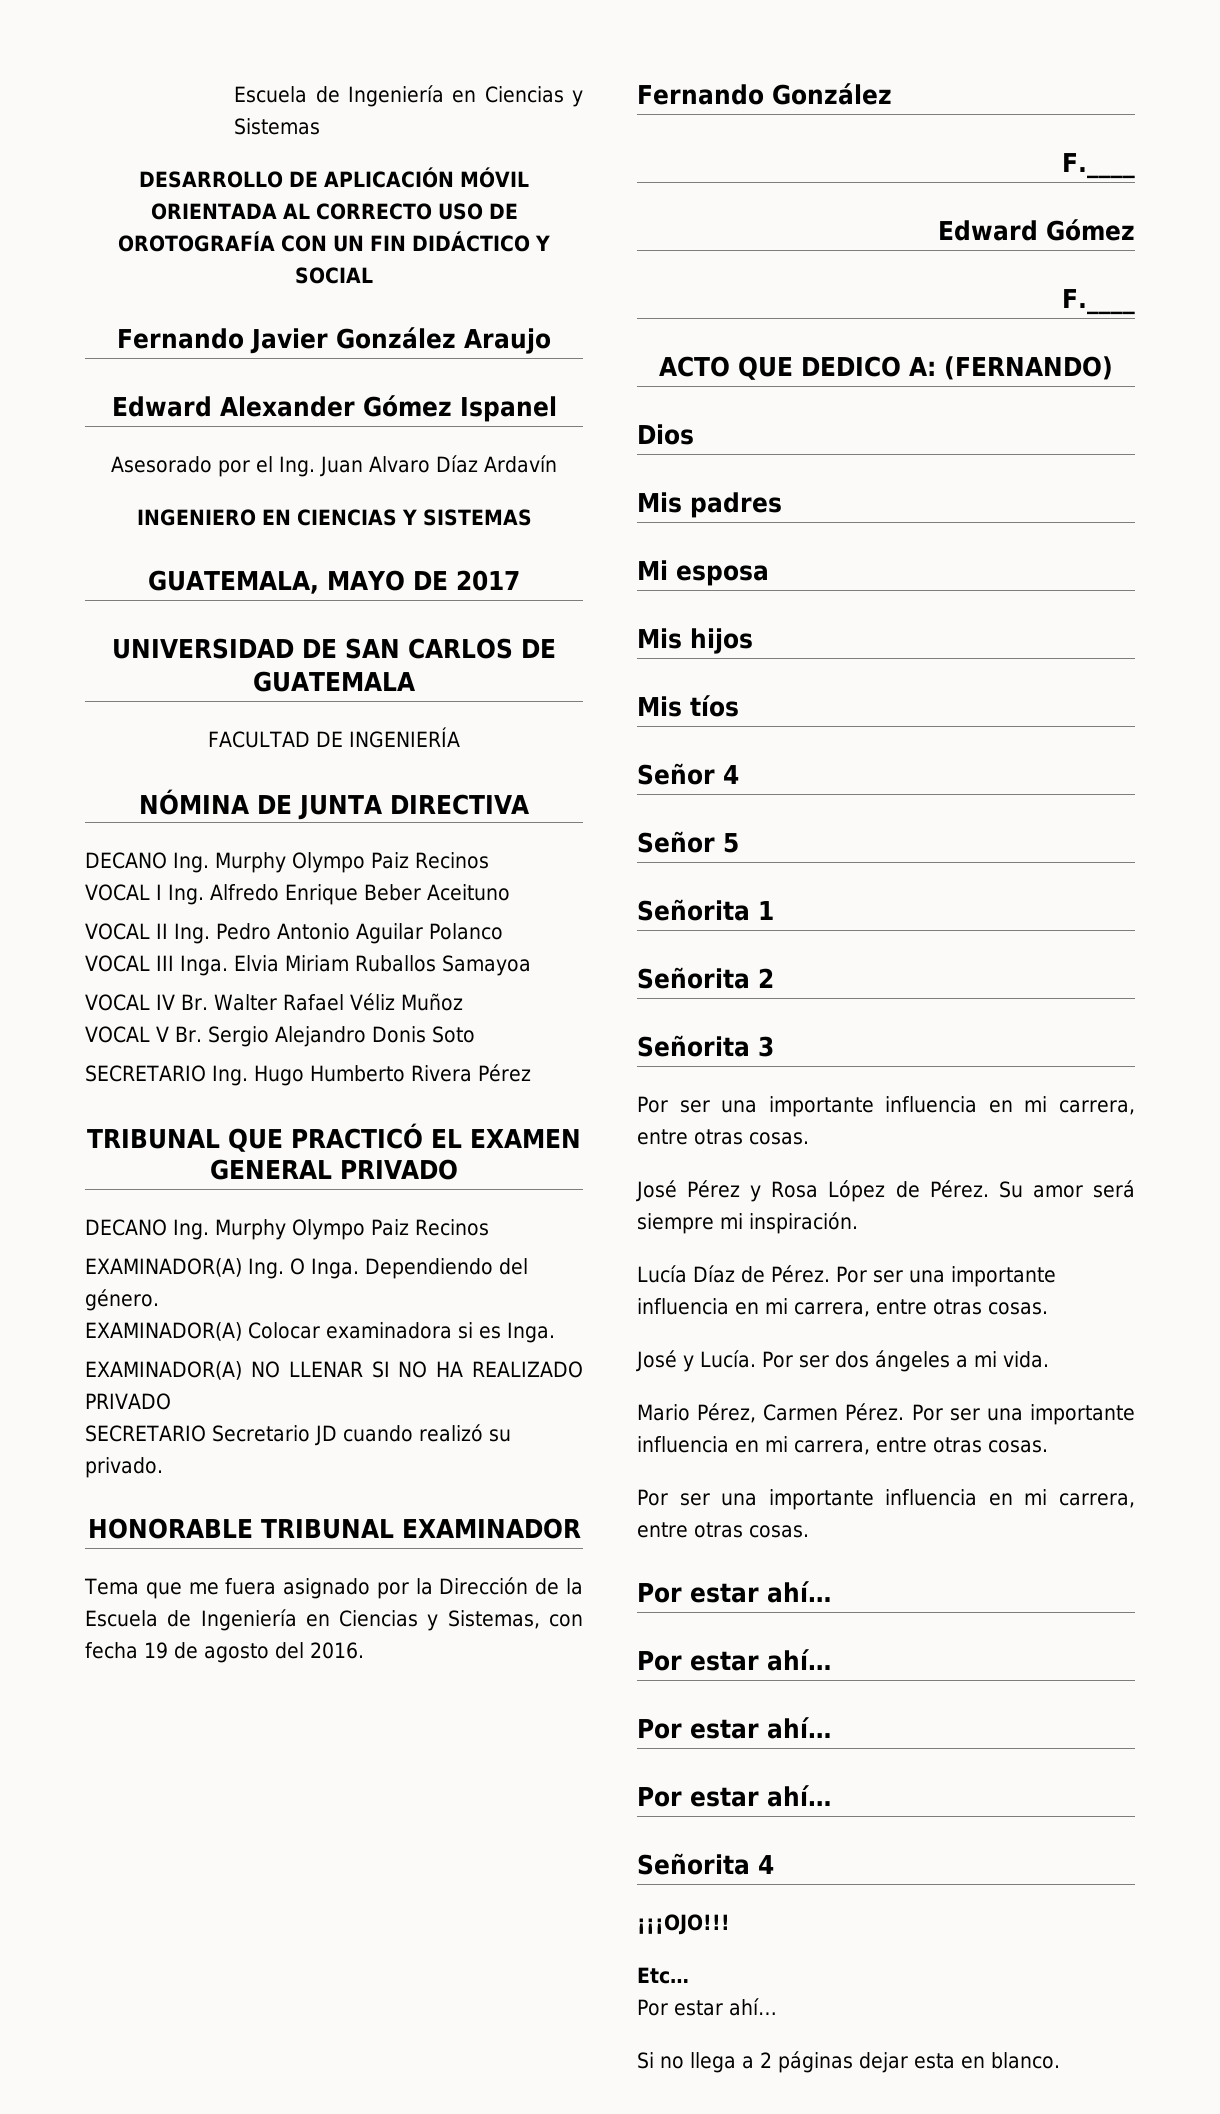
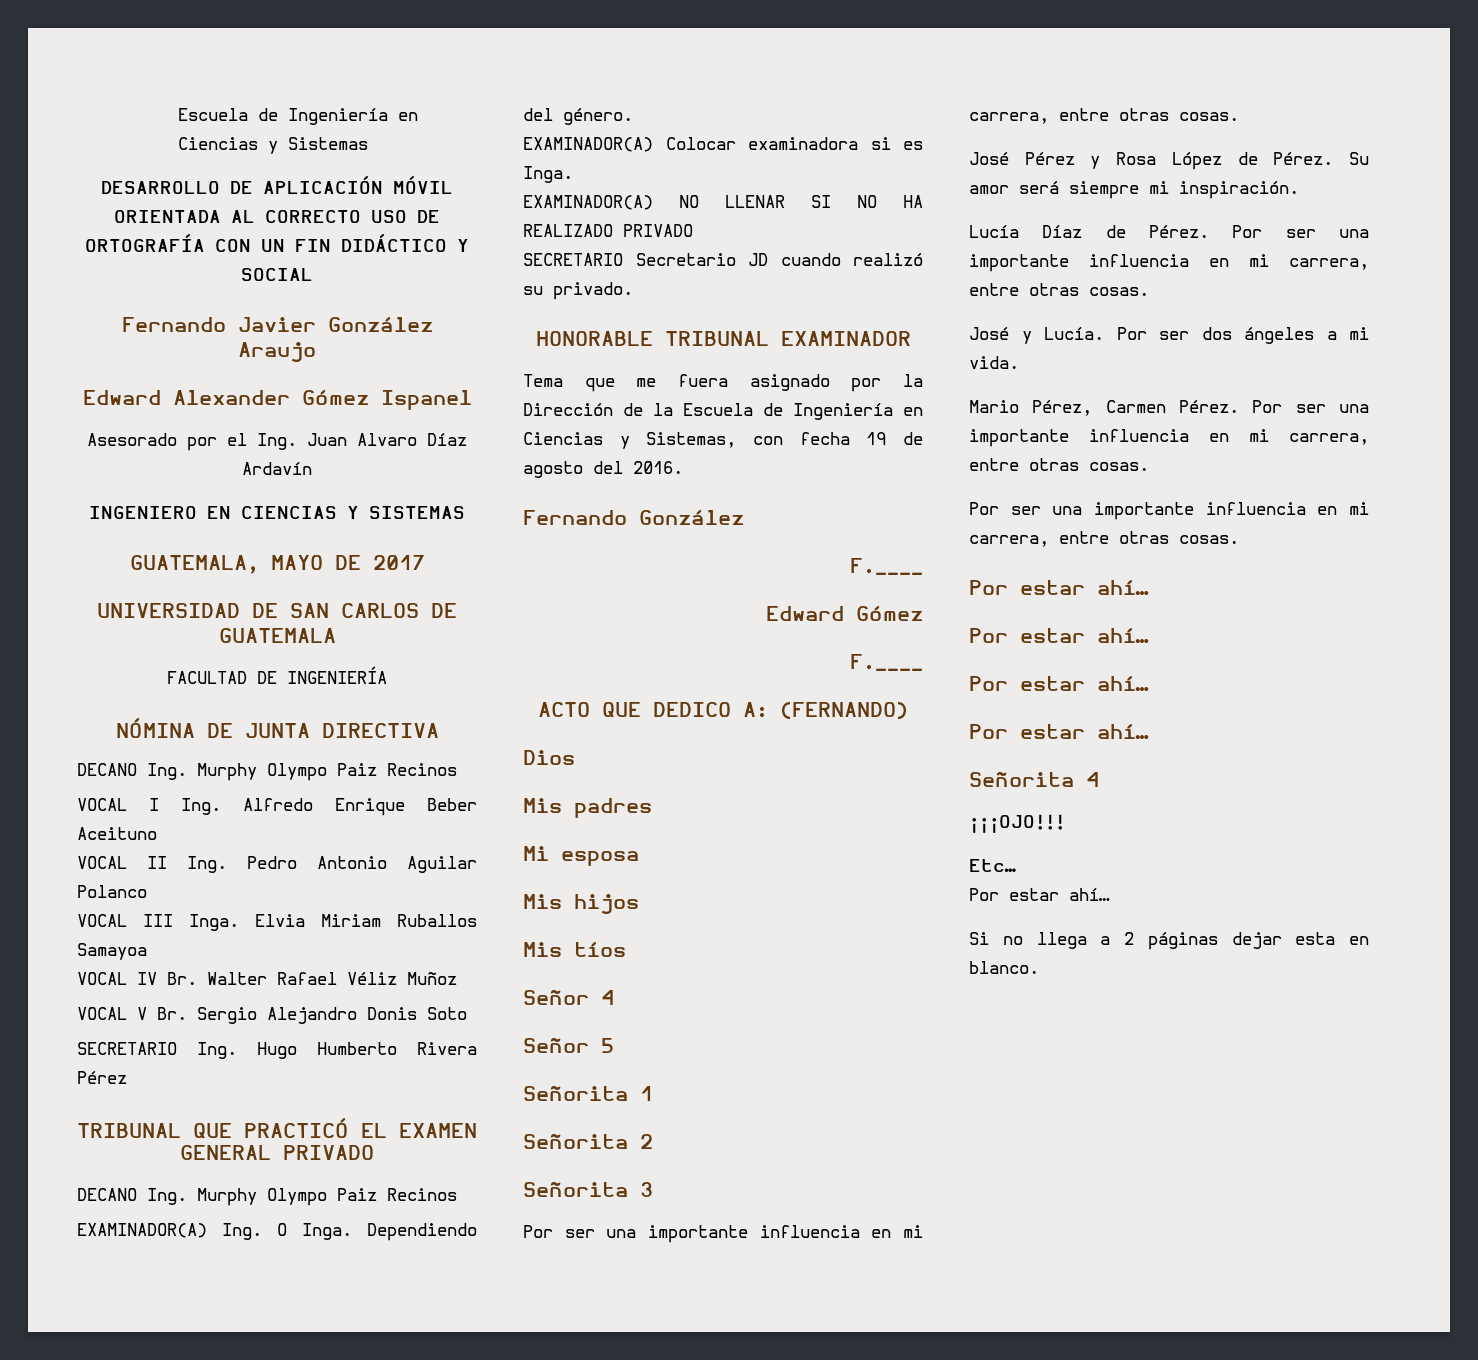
[118,231,275,252] OROTOGRAFÍA -> [85,234,205,252] ORTOGRAFÍA

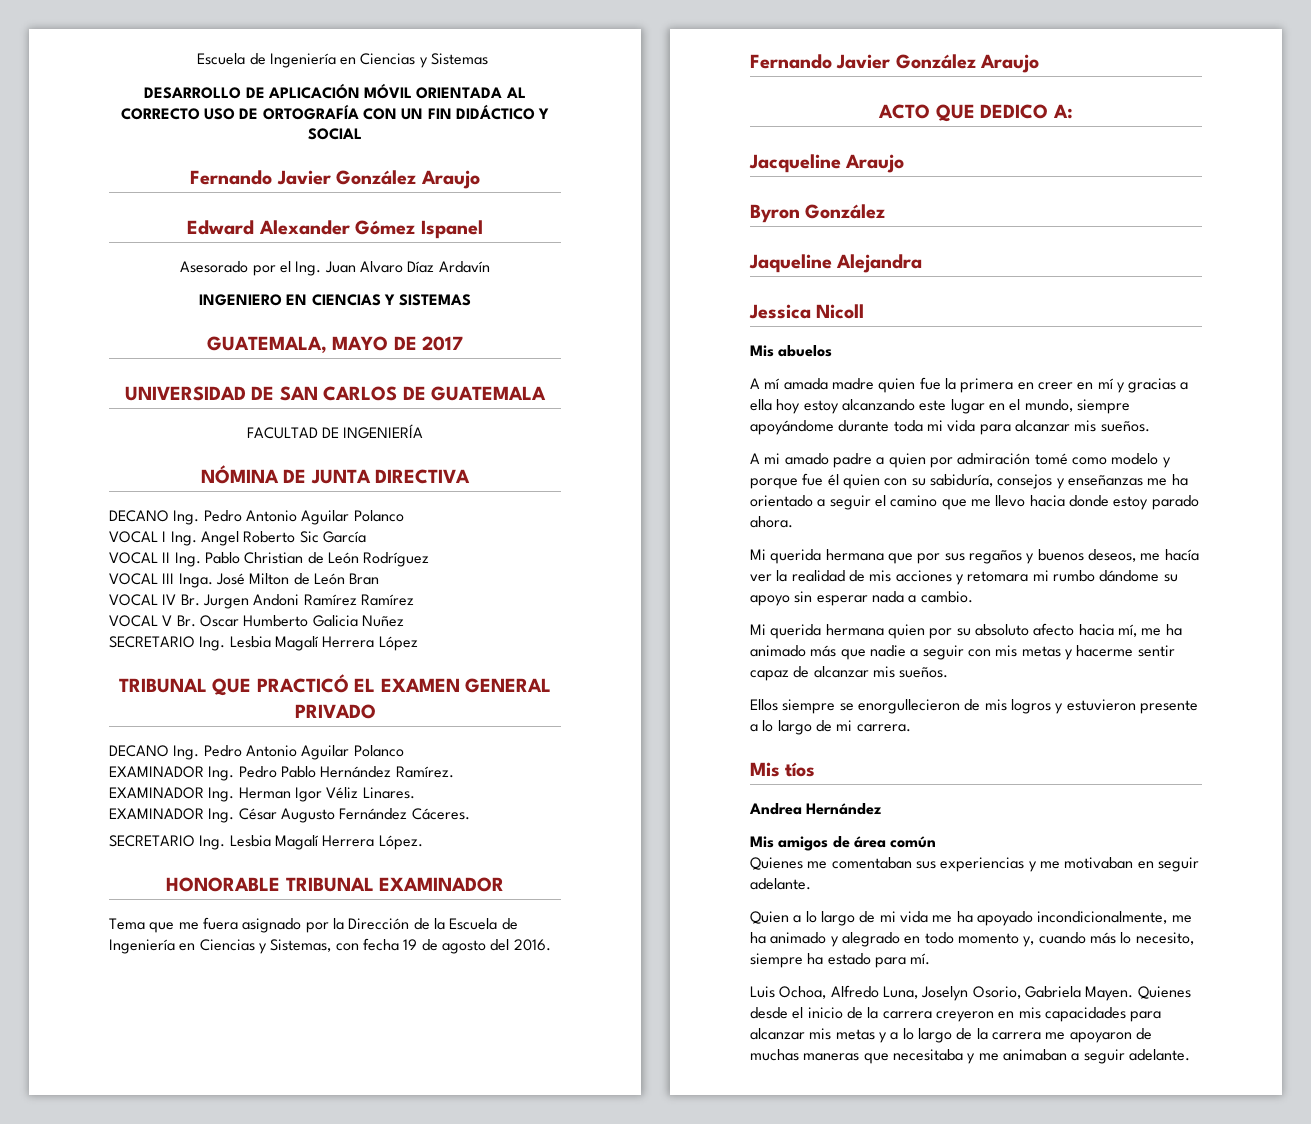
[197,763,457,781] [77,798,477,816] [77,827,157,840] [77,856,477,873] [77,885,147,898] [77,914,477,931] [77,943,147,960] Murphy Olympo Paiz Recinos // VOCAL I Ing. Alfredo Enrique Beber Aceituno // VOCAL II Ing. Pedro Antonio Aguilar Polanco // VOCAL III Inga. Elvia Miriam Ruballos Samayoa -> [203,510,404,525] [109,531,366,546] [109,552,430,567] [109,573,380,588] Pedro Antonio Aguilar Polanco // VOCAL I Ing. Angel Roberto Sic García // VOCAL II Ing. Pablo Christian de León Rodríguez // VOCAL III Inga. José Milton de León Bran
[207,972,457,985] Walter Rafael Véliz Muñoz -> [202,594,414,609] Jurgen Andoni Ramírez Ramírez
[197,1007,467,1024] [77,1042,477,1059] [77,1071,127,1084] Sergio Alejandro Donis Soto // SECRETARIO Ing. Hugo Humberto Rivera Pérez -> [199,615,404,627] [109,636,418,651] Oscar Humberto Galicia Nuñez // SECRETARIO Ing. Lesbia Magalí Herrera López
[197,1188,457,1206] [77,1223,477,1241] [523,108,633,125] [523,137,923,152] [523,166,573,183] [523,195,923,210] [523,224,693,237] [523,253,923,266] [523,282,633,300] Murphy Olympo Paiz Recinos // EXAMINADOR(A) Ing. O Inga. Dependiendo del género. // EXAMINADOR(A) Colocar examinadora si es Inga. // EXAMINADOR(A) NO LLENAR SI NO HA REALIZADO PRIVADO // SECRETARIO Secretario JD cuando realizó su privado. -> [203,745,404,760] [109,766,454,781] [109,787,415,802] [109,808,470,823] [109,835,423,850] Pedro Antonio Aguilar Polanco // EXAMINADOR Ing. Pedro Pablo Hernández Ramírez. // EXAMINADOR Ing. Herman Igor Véliz Linares. // EXAMINADOR Ing. César Augusto Fernández Cáceres. // SECRETARIO Ing. Lesbia Magalí Herrera López.
[639,510,744,525] [850,558,923,575] [766,606,923,621] [850,654,923,671] González // F.____ // Edward Gómez // F.____ -> [836,54,1040,73] Javier González Araujo
[780,702,908,719] [523,750,575,765] [523,798,652,818] [523,846,639,866] [523,894,639,914] [523,942,626,957] [523,990,614,1005] [523,1038,614,1053] [523,1086,653,1101] [523,1134,653,1149] [523,1182,653,1197] [523,1225,923,1243] [969,108,1239,124] [969,152,1369,170] [969,181,1299,199] [969,225,1369,238] [969,254,1369,272] [969,283,1149,296] [969,327,1369,344] [969,356,1019,369] [969,400,1369,416] [969,429,1369,447] [969,458,1149,471] [969,502,1369,520] [969,531,1239,547] [969,580,1149,596] [969,628,1149,644] [969,676,1149,692] [969,724,1149,740] [969,772,1099,787] [969,814,1065,833] [969,859,1016,872] [969,888,1110,901] [969,932,1369,950] [969,961,1039,974] (FERNANDO) // Dios // Mis padres // Mi esposa // Mis hijos // Mis tíos // Señor 4 // Señor 5 // Señorita 1 // Señorita 2 // Señorita 3 // Por ser una importante influencia en mi carrera, entre otras cosas. // José Pérez y Rosa López de Pérez. Su amor será siempre mi inspiración. // Lucía Díaz de Pérez. Por ser una importante influencia en mi carrera, entre otras cosas. // José y Lucía. Por ser dos ángeles a mi vida. // Mario Pérez, Carmen Pérez. Por ser una importante influencia en mi carrera, entre otras cosas. // Por ser una importante influencia en mi carrera, entre otras cosas. // Por estar ahí… // Por estar ahí… // Por estar ahí… // Por estar ahí… // Señorita 4 // ¡¡¡OJO!!! // Etc… // Por estar ahí… // Si no llega a 2 páginas dejar esta en blanco. -> [749,154,905,173] [750,204,886,223] [749,254,923,273] [749,304,865,319] [750,345,833,357] [750,377,1189,393] [750,399,1130,414] [750,420,1150,435] [750,453,1171,468] [750,473,1188,489] [750,495,1199,510] [750,516,793,528] [750,549,1199,564] [750,570,1178,585] [750,591,973,606] [750,623,1182,639] [750,645,1175,660] [750,666,949,681] [750,699,1198,714] [750,720,911,735] [750,762,816,777] [749,803,882,815] [750,836,937,851] [750,857,1199,872] [750,878,811,890] [750,911,1192,926] [750,932,1194,947] [750,953,931,968] [750,985,1191,1001] [750,1007,1162,1022] [750,1028,1152,1043] [750,1049,1190,1064] // Jacqueline Araujo // Byron González // Jaqueline Alejandra // Jessica Nicoll // Mis abuelos // A mí amada madre quien fue la primera en creer en mí y gracias a ella hoy estoy alcanzando este lugar en el mundo, siempre apoyándome durante toda mi vida para alcanzar mis sueños. // A mi amado padre a quien por admiración tomé como modelo y porque fue él quien con su sabiduría, consejos y enseñanzas me ha orientado a seguir el camino que me llevo hacia donde estoy parado ahora. // Mi querida hermana que por sus regaños y buenos deseos, me hacía ver la realidad de mis acciones y retomara mi rumbo dándome su apoyo sin esperar nada a cambio. // Mi querida hermana quien por su absoluto afecto hacia mí, me ha animado más que nadie a seguir con mis metas y hacerme sentir capaz de alcanzar mis sueños. // Ellos siempre se enorgullecieron de mis logros y estuvieron presente a lo largo de mi carrera. // Mis tíos // Andrea Hernández // Mis amigos de área común // Quienes me comentaban sus experiencias y me motivaban en seguir adelante. // Quien a lo largo de mi vida me ha apoyado incondicionalmente, me ha animado y alegrado en todo momento y, cuando más lo necesito, siempre ha estado para mí. // Luis Ochoa, Alfredo Luna, Joselyn Osorio, Gabriela Mayen. Quienes desde el inicio de la carrera creyeron en mis capacidades para alcanzar mis metas y a lo largo de la carrera me apoyaron de muchas maneras que necesitaba y me animaban a seguir adelante.

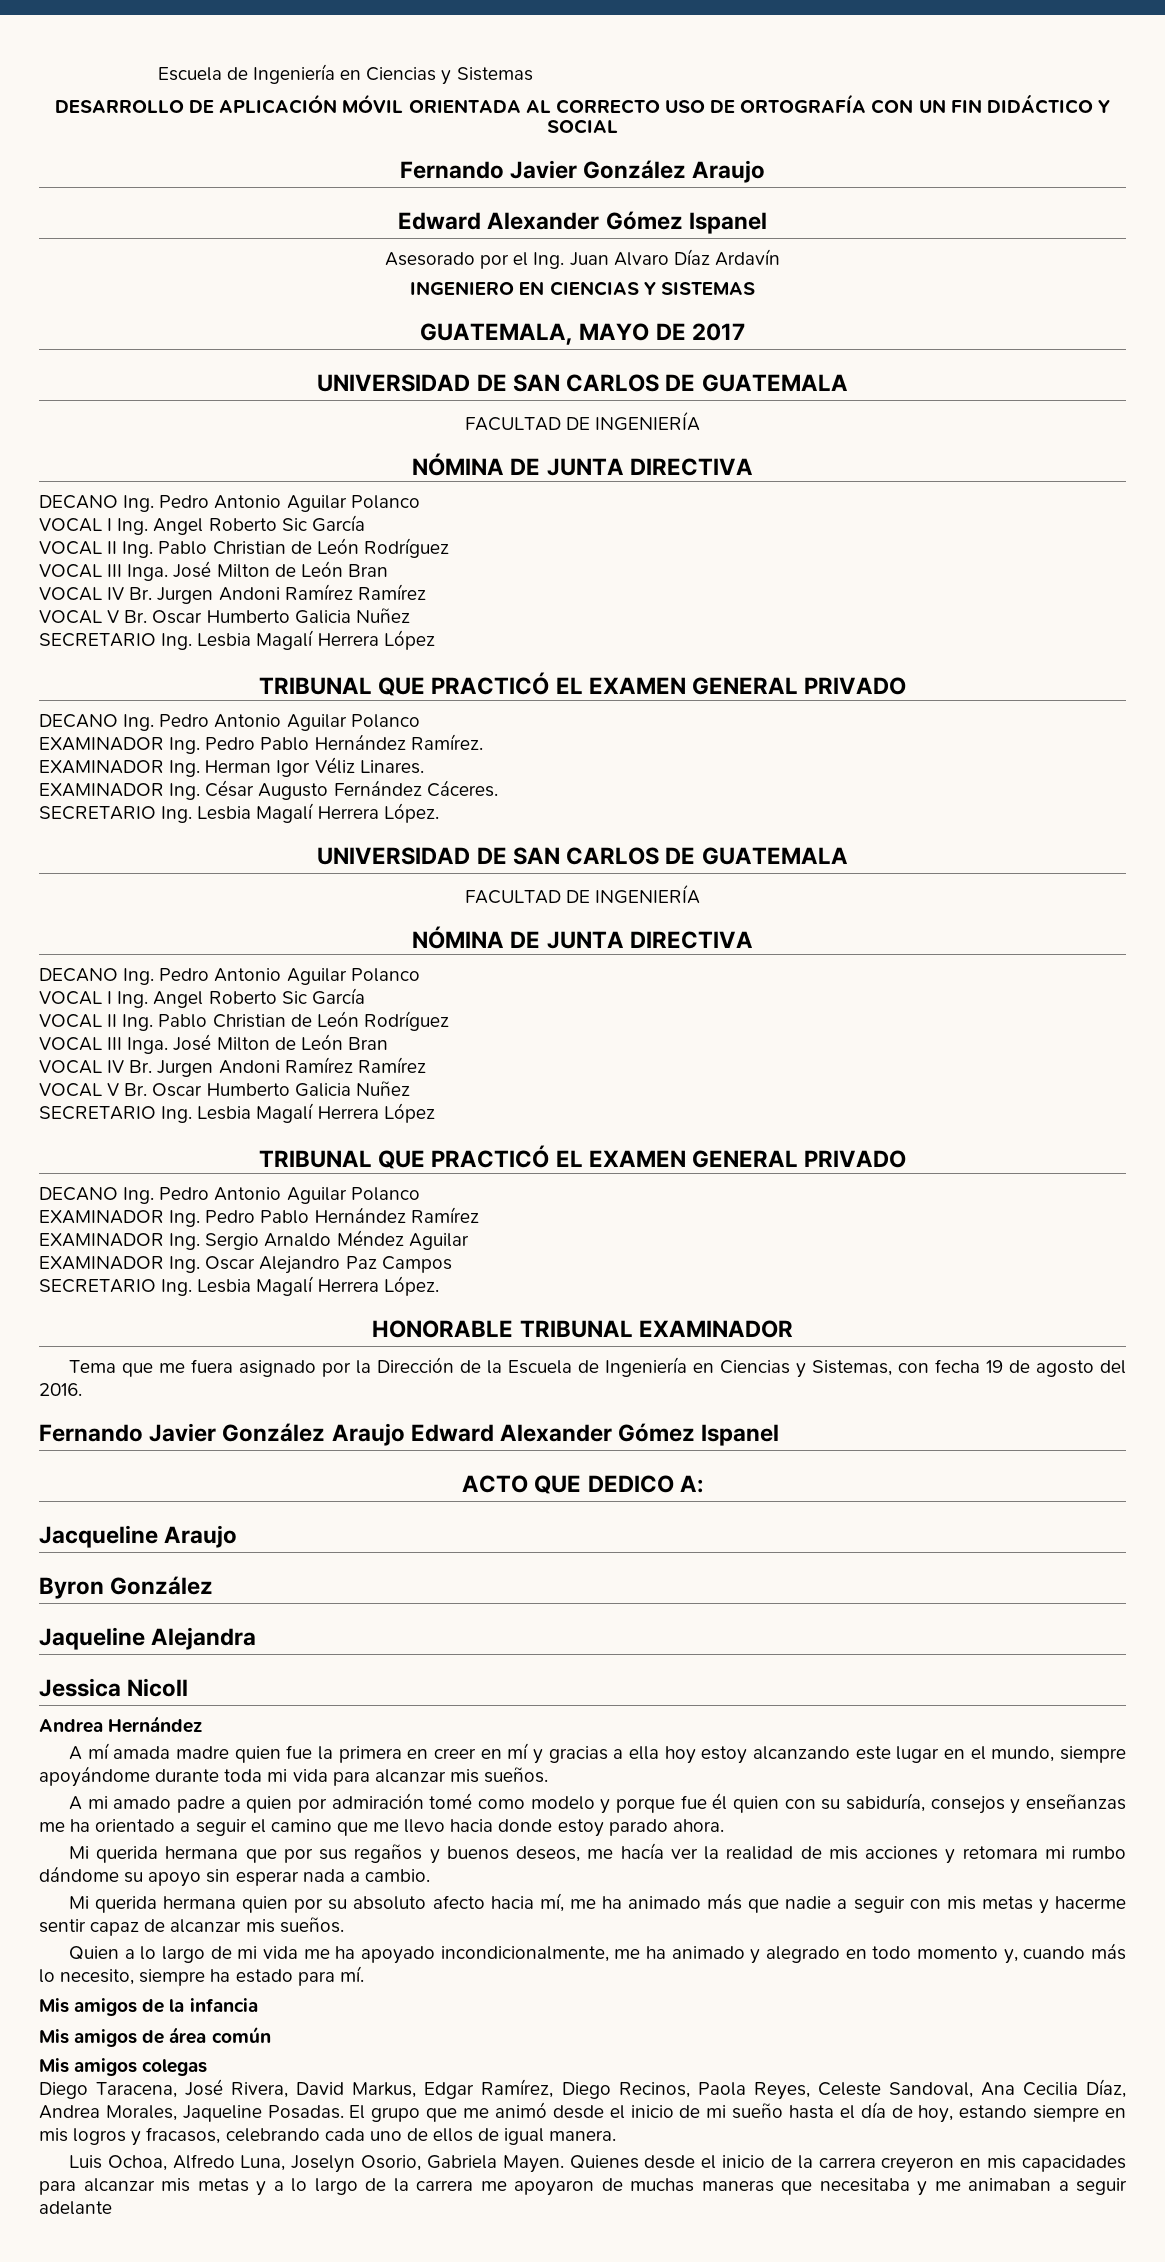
(423, 842) none -> [317,847,848,865] [464,884,701,904] [412,926,753,949] [39,968,420,985] [39,988,365,1008] [39,1011,449,1031] [39,1034,388,1054] [39,1057,426,1077] [39,1081,410,1097] [39,1103,435,1123] [258,1145,907,1169] [39,1187,420,1204] [39,1207,479,1227] [39,1230,469,1250] [39,1256,452,1274] [39,1276,439,1296] // UNIVERSIDAD DE SAN CARLOS DE GUATEMALA // FACULTAD DE INGENIERÍA // NÓMINA DE JUNTA DIRECTIVA // DECANO Ing. Pedro Antonio Aguilar Polanco // VOCAL I Ing. Angel Roberto Sic García // VOCAL II Ing. Pablo Christian de León Rodríguez // VOCAL III Inga. José Milton de León Bran // VOCAL IV Br. Jurgen Andoni Ramírez Ramírez // VOCAL V Br. Oscar Humberto Galicia Nuñez // SECRETARIO Ing. Lesbia Magalí Herrera López // TRIBUNAL QUE PRACTICÓ EL EXAMEN GENERAL PRIVADO // DECANO Ing. Pedro Antonio Aguilar Polanco // EXAMINADOR Ing. Pedro Pablo Hernández Ramírez // EXAMINADOR Ing. Sergio Arnaldo Méndez Aguilar // EXAMINADOR Ing. Oscar Alejandro Paz Campos // SECRETARIO Ing. Lesbia Magalí Herrera López.
(1040, 63) none -> [410,1423,780,1446] Edward Alexander Gómez Ispanel
[750,345,833,357] Mis abuelos -> [39,1716,203,1733] Andrea Hernández
[750,699,1198,714] [750,720,911,735] [750,762,816,777] [749,803,882,815] [750,836,937,851] [750,857,1199,872] [750,878,811,890] // Ellos siempre se enorgullecieron de mis logros y estuvieron presente a lo largo de mi carrera. // Mis tíos // Andrea Hernández // Mis amigos de área común // Quienes me comentaban sus experiencias y me motivaban en seguir adelante. -> (344, 1925) none
(931, 959) none -> [39,1998,258,2016] [39,2026,271,2047] [39,2058,208,2076] [39,2079,1126,2100] [39,2102,1126,2123] [39,2127,617,2146] // Mis amigos de la infancia // Mis amigos de área común // Mis amigos colegas // Diego Taracena, José Rivera, David Markus, Edgar Ramírez, Diego Recinos, Paola Reyes, Celeste Sandoval, Ana Cecilia Díaz, Andrea Morales, Jaqueline Posadas. El grupo que me animó desde el inicio de mi sueño hasta el día de hoy, estando siempre en mis logros y fracasos, celebrando cada uno de ellos de igual manera.
[1128,1049,1190,1061] adelante. -> [39,2201,112,2215] adelante

